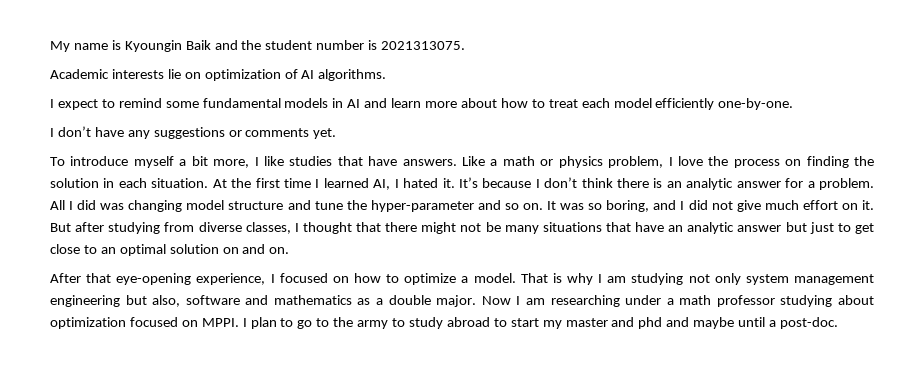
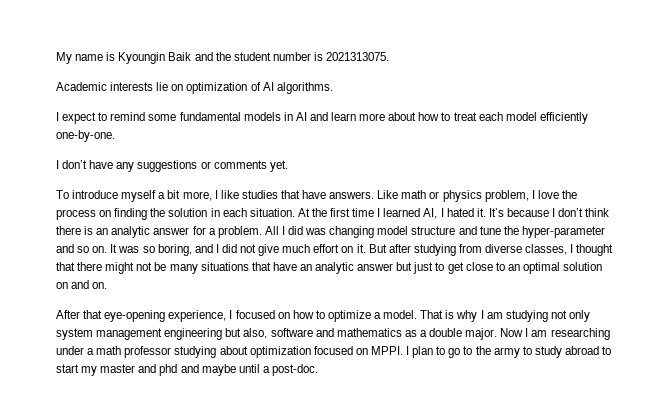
[490,159,498,166] a -> (399, 194) none

